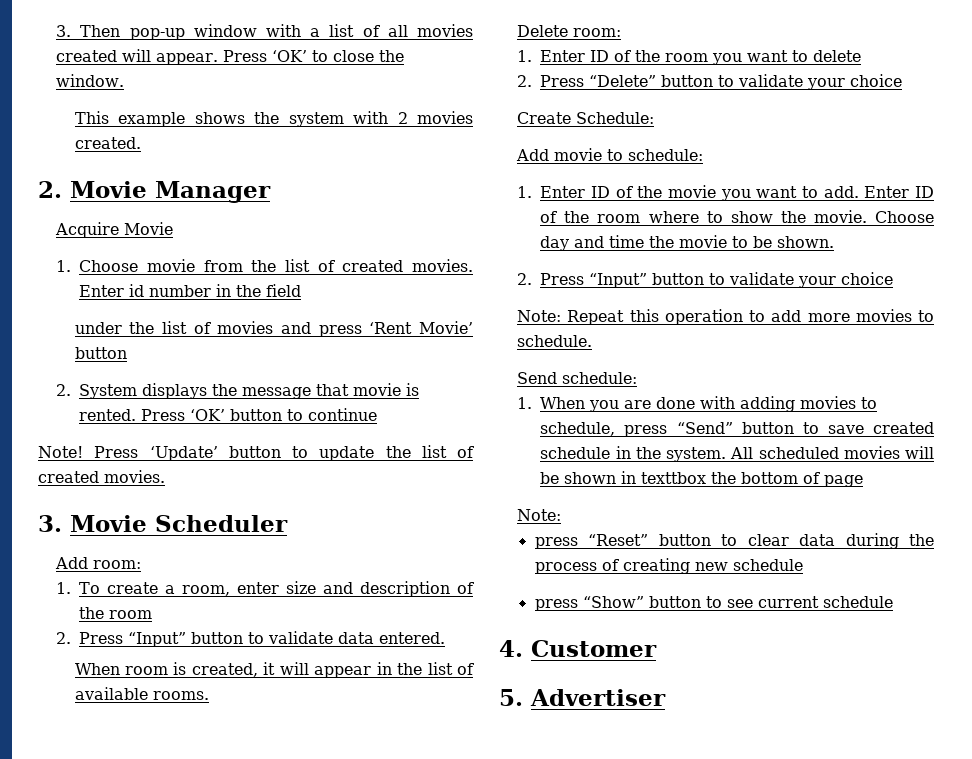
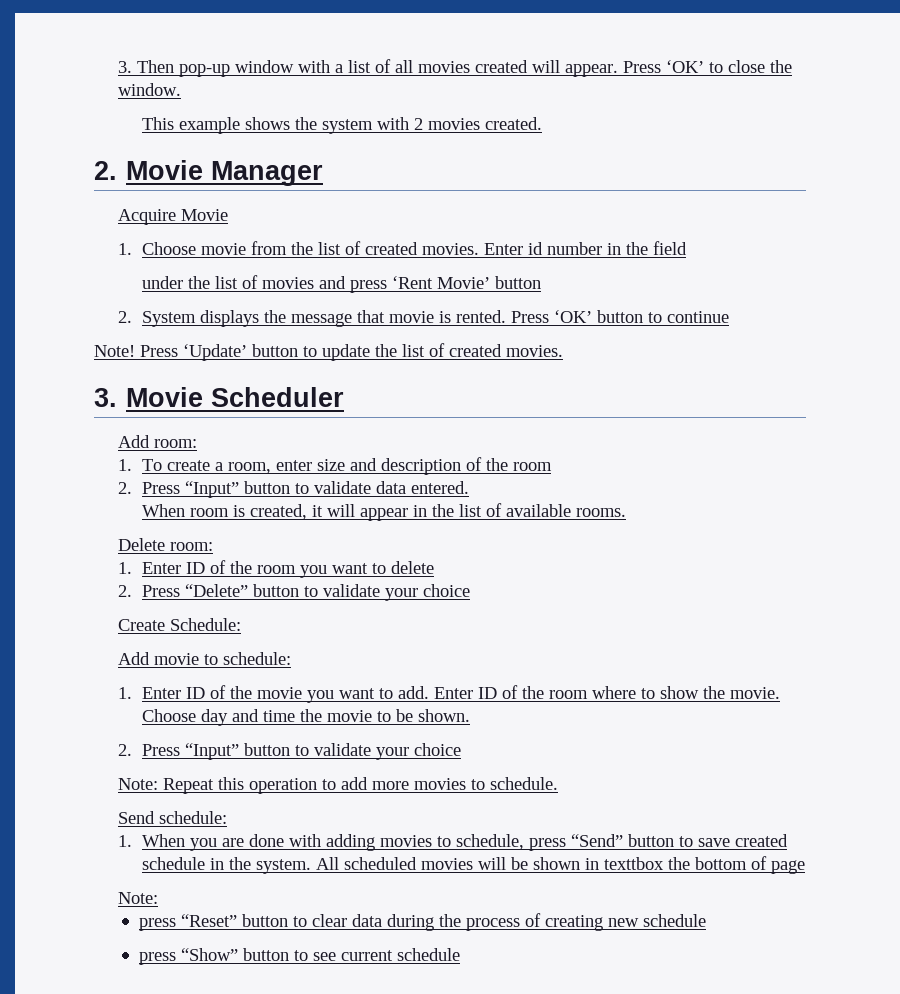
[499,640,657,657] [499,689,666,706] // 4. Customer // 5. Advertiser -> (460, 954) none

